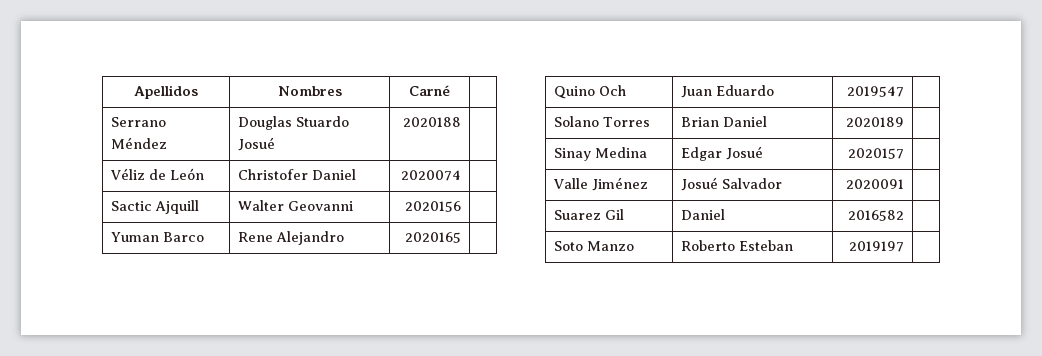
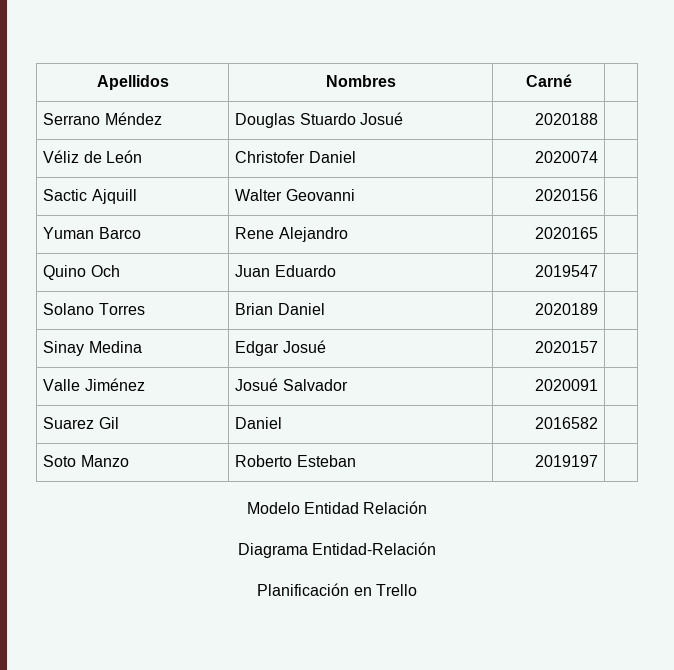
(904, 246) none -> [246,501,428,514] [237,542,437,558] [257,583,417,596] // Modelo Entidad Relación // Diagrama Entidad-Relación // Planificación en Trello

